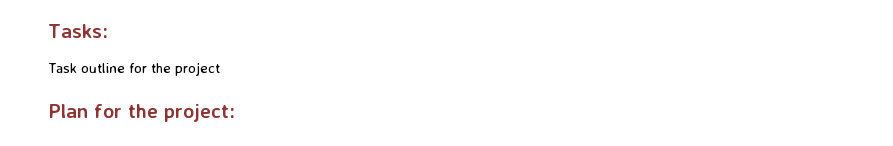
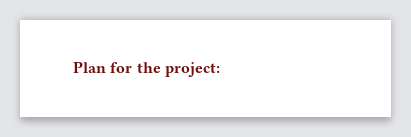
[48,24,108,38] [48,62,220,76] Tasks: // Task outline for the project // -> (73, 67) none

